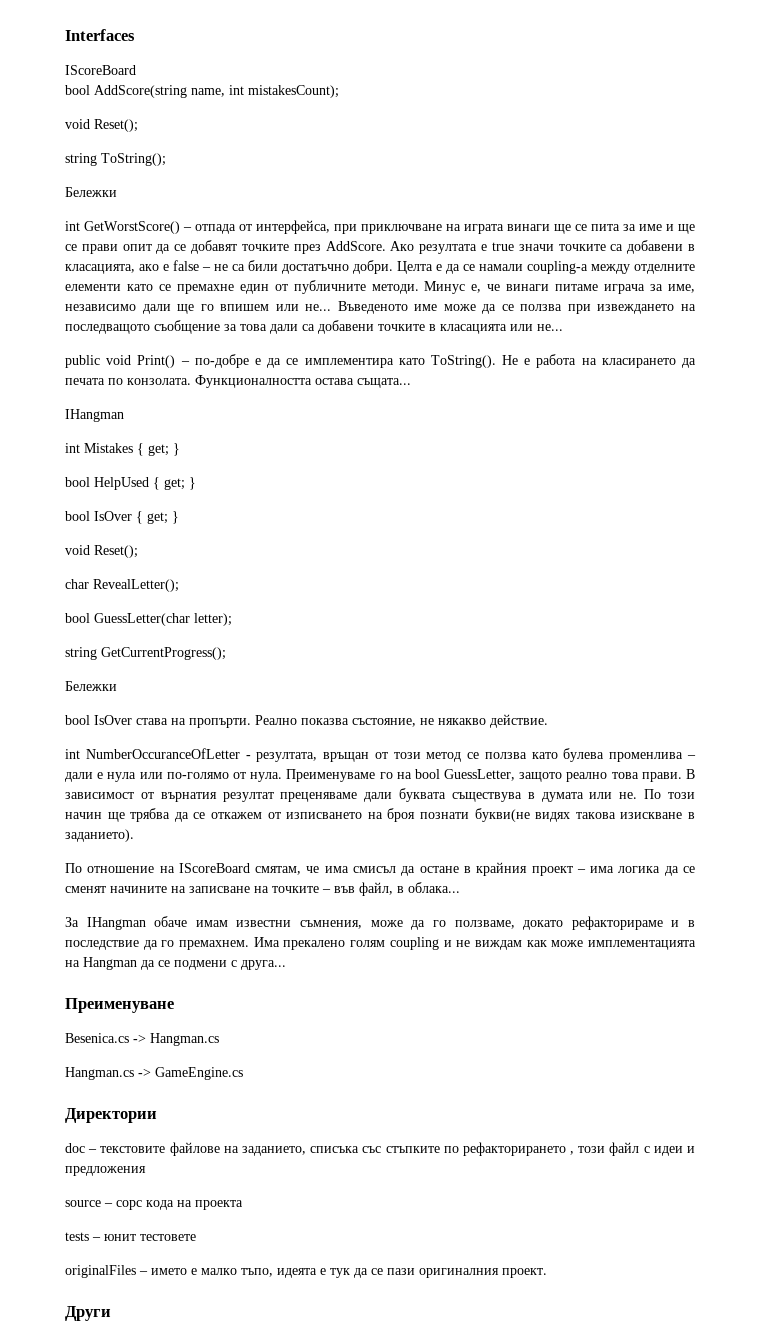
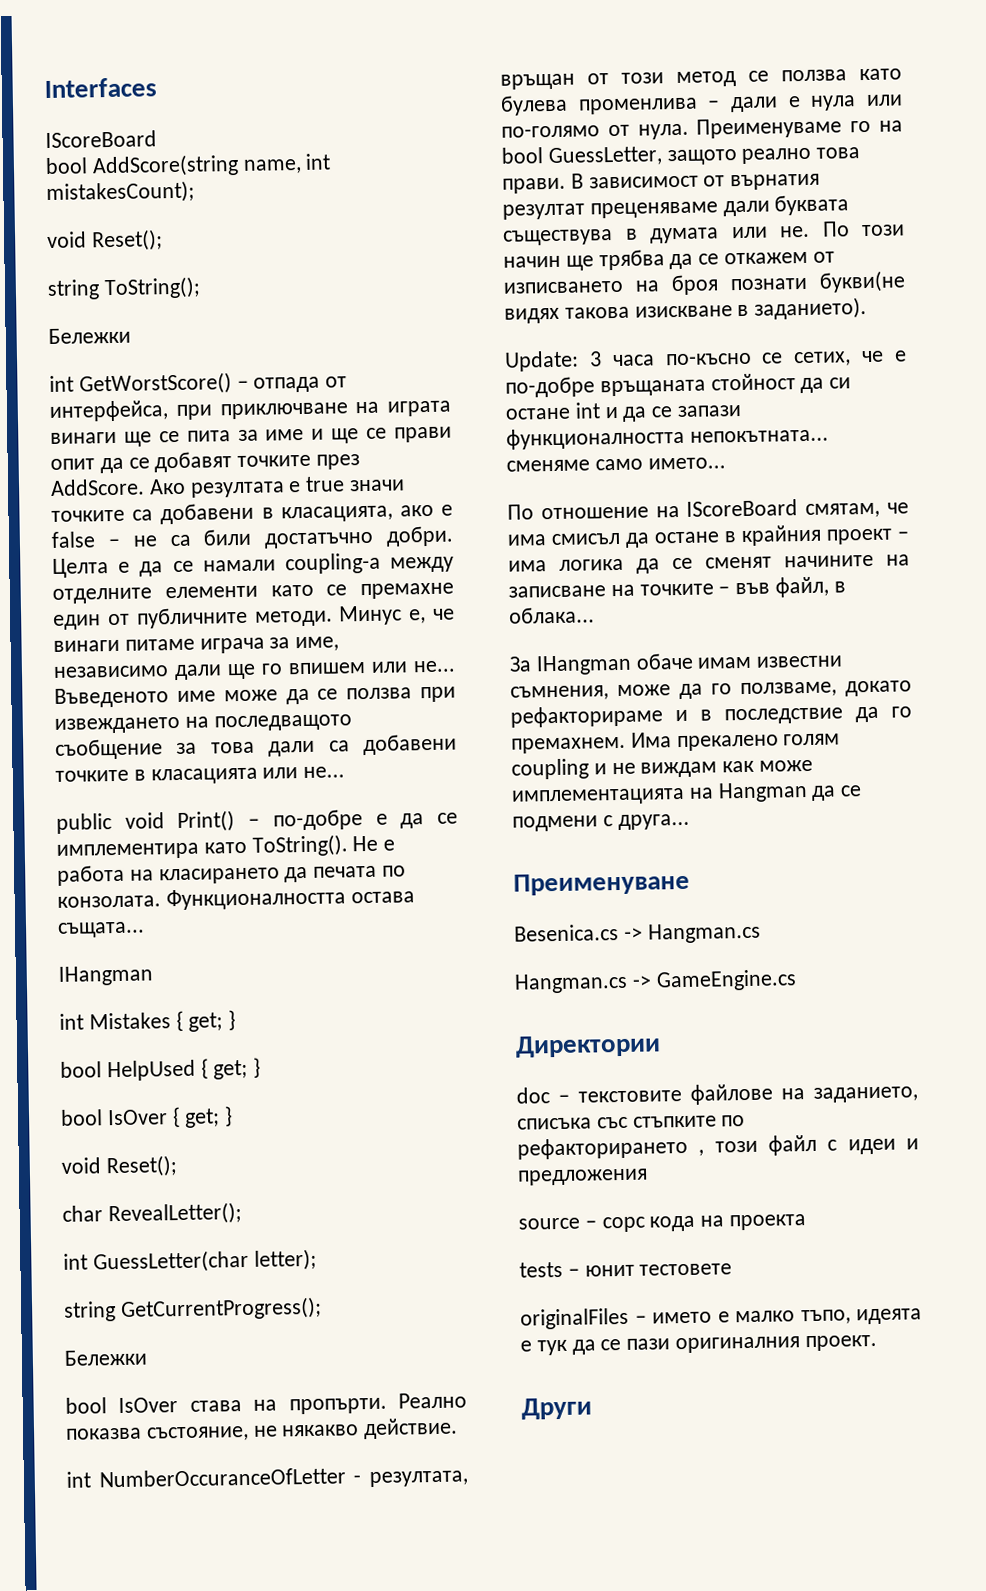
[65,613,90,623] bool -> [63,1253,88,1270] int
(134, 835) none -> [504,350,907,372] [505,373,852,398] [505,402,743,422] [506,426,829,450] [506,457,726,472] // Update: 3 часа по-късно се сетих, че е по-добре връщаната стойност да си остане int и да се запази функционалността непокътната... сменяме само името...

